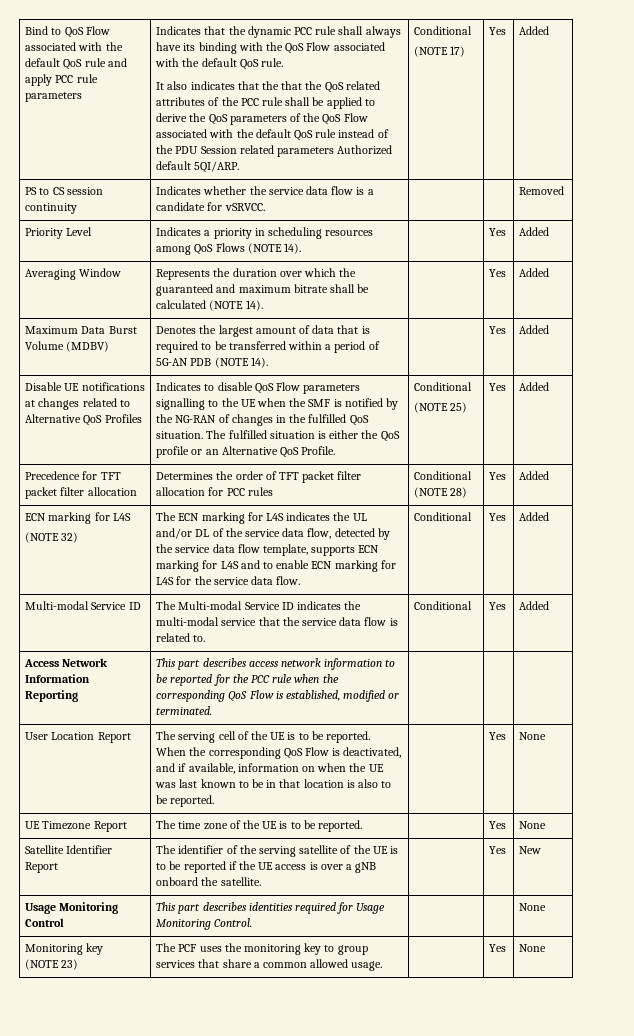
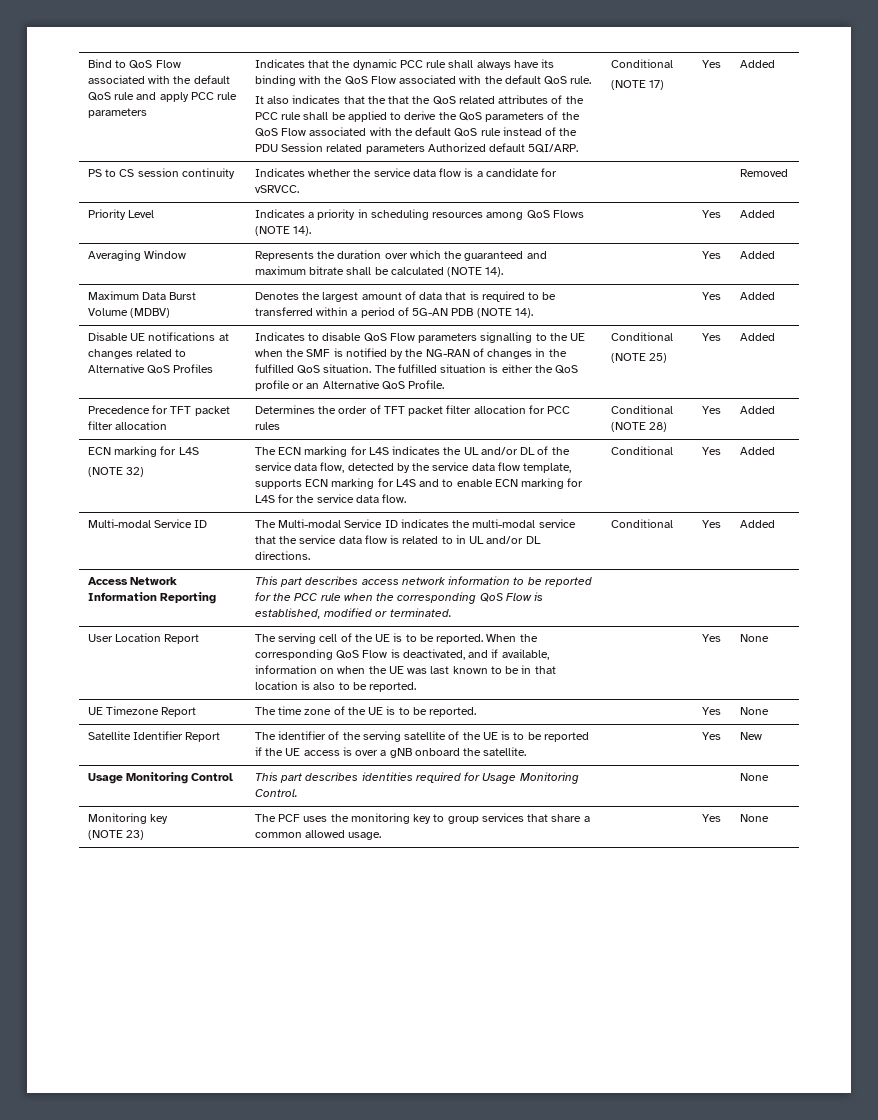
[193,635,206,642] to. -> [441,535,541,544] [254,551,310,560] to in UL and/or DL directions.

